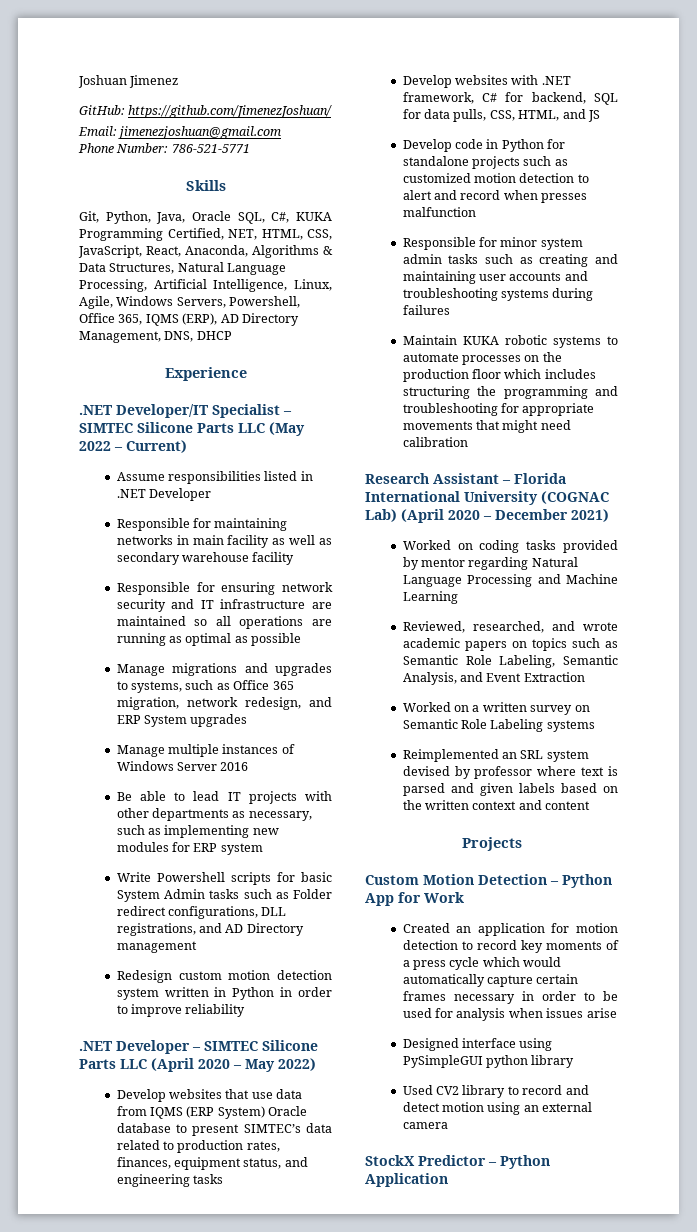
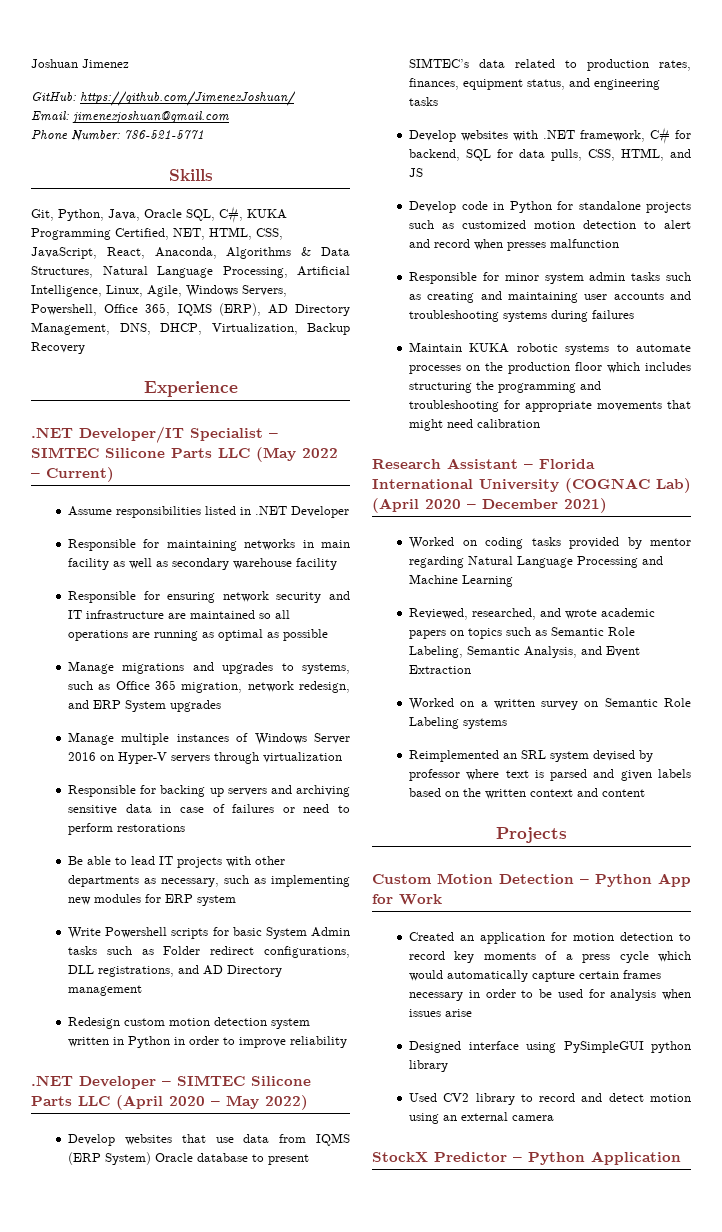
[196,331,232,340] DHCP -> [160,323,350,335] [31,342,85,354] DHCP, Virtualization, Backup Recovery
(249, 766) none -> [100,752,343,764] [68,785,351,797] [68,804,350,815] [68,823,186,835] on Hyper-V servers through virtualization // Responsible for backing up servers and archiving sensitive data in case of failures or need to perform restorations

